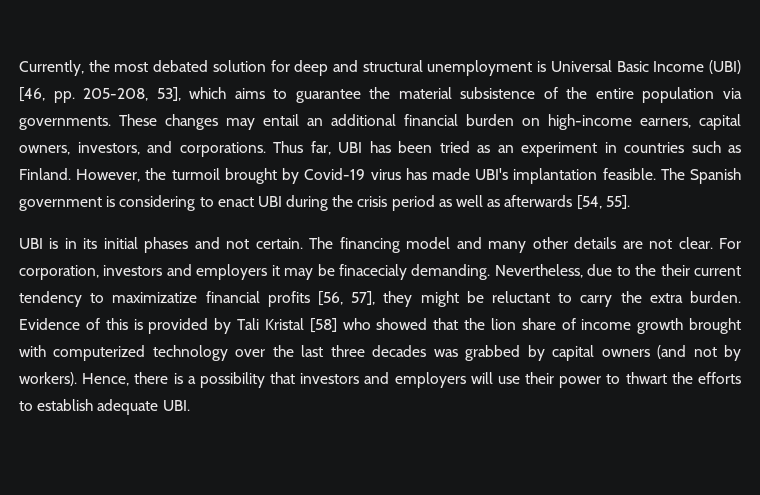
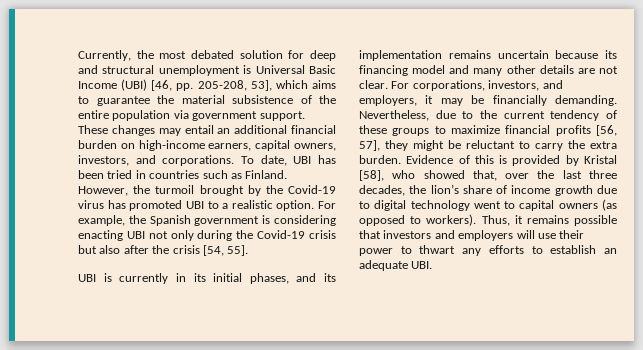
[19,116,111,130] governments. -> [192,111,305,121] government support.
[273,141,331,155] Thus far, -> [240,155,287,166] To date,
[477,142,597,157] as an experiment -> (133, 174) none
(300, 176) none -> [265,185,283,194] the
[431,168,741,184] [19,195,573,211] made UBI's implantation feasible. The Spanish government is considering to enact UBI during the crisis period as well as afterwards -> [129,200,336,211] [78,215,336,226] [78,230,336,241] [78,245,200,254] promoted UBI to a realistic option. For example, the Spanish government is considering enacting UBI not only during the Covid-19 crisis but also after the crisis
(59, 243) none -> [119,273,169,284] currently
[144,237,334,253] phases and not certain. The -> [249,273,336,284] [359,50,617,61] phases, and its implementation remains uncertain because its
[19,264,268,280] corporation, investors and employers -> [412,80,563,91] [359,95,417,106] corporations, investors, and employers,
[339,264,407,280] finacecialy -> [492,95,547,106] financially
[660,264,690,276] their -> (497, 114) none
[90,292,198,303] to maximizatize -> [606,110,617,119] [359,125,500,136] of these groups to maximize
[237,318,742,334] [19,345,741,361] [19,372,265,388] Tali Kristal [58] who showed that the lion share of income growth brought with computerized technology over the last three decades was grabbed by capital owners (and not by workers). Hence, there is a possibility -> [584,155,617,164] [359,170,617,181] [359,184,617,196] [359,199,617,211] [359,214,617,226] Kristal [58], who showed that, over the last three decades, the lion’s share of income growth due to digital technology went to capital owners (as opposed to workers). Thus, it remains possible
[671,372,693,384] the -> [462,248,482,256] any
(94, 405) none -> [604,248,617,254] an

